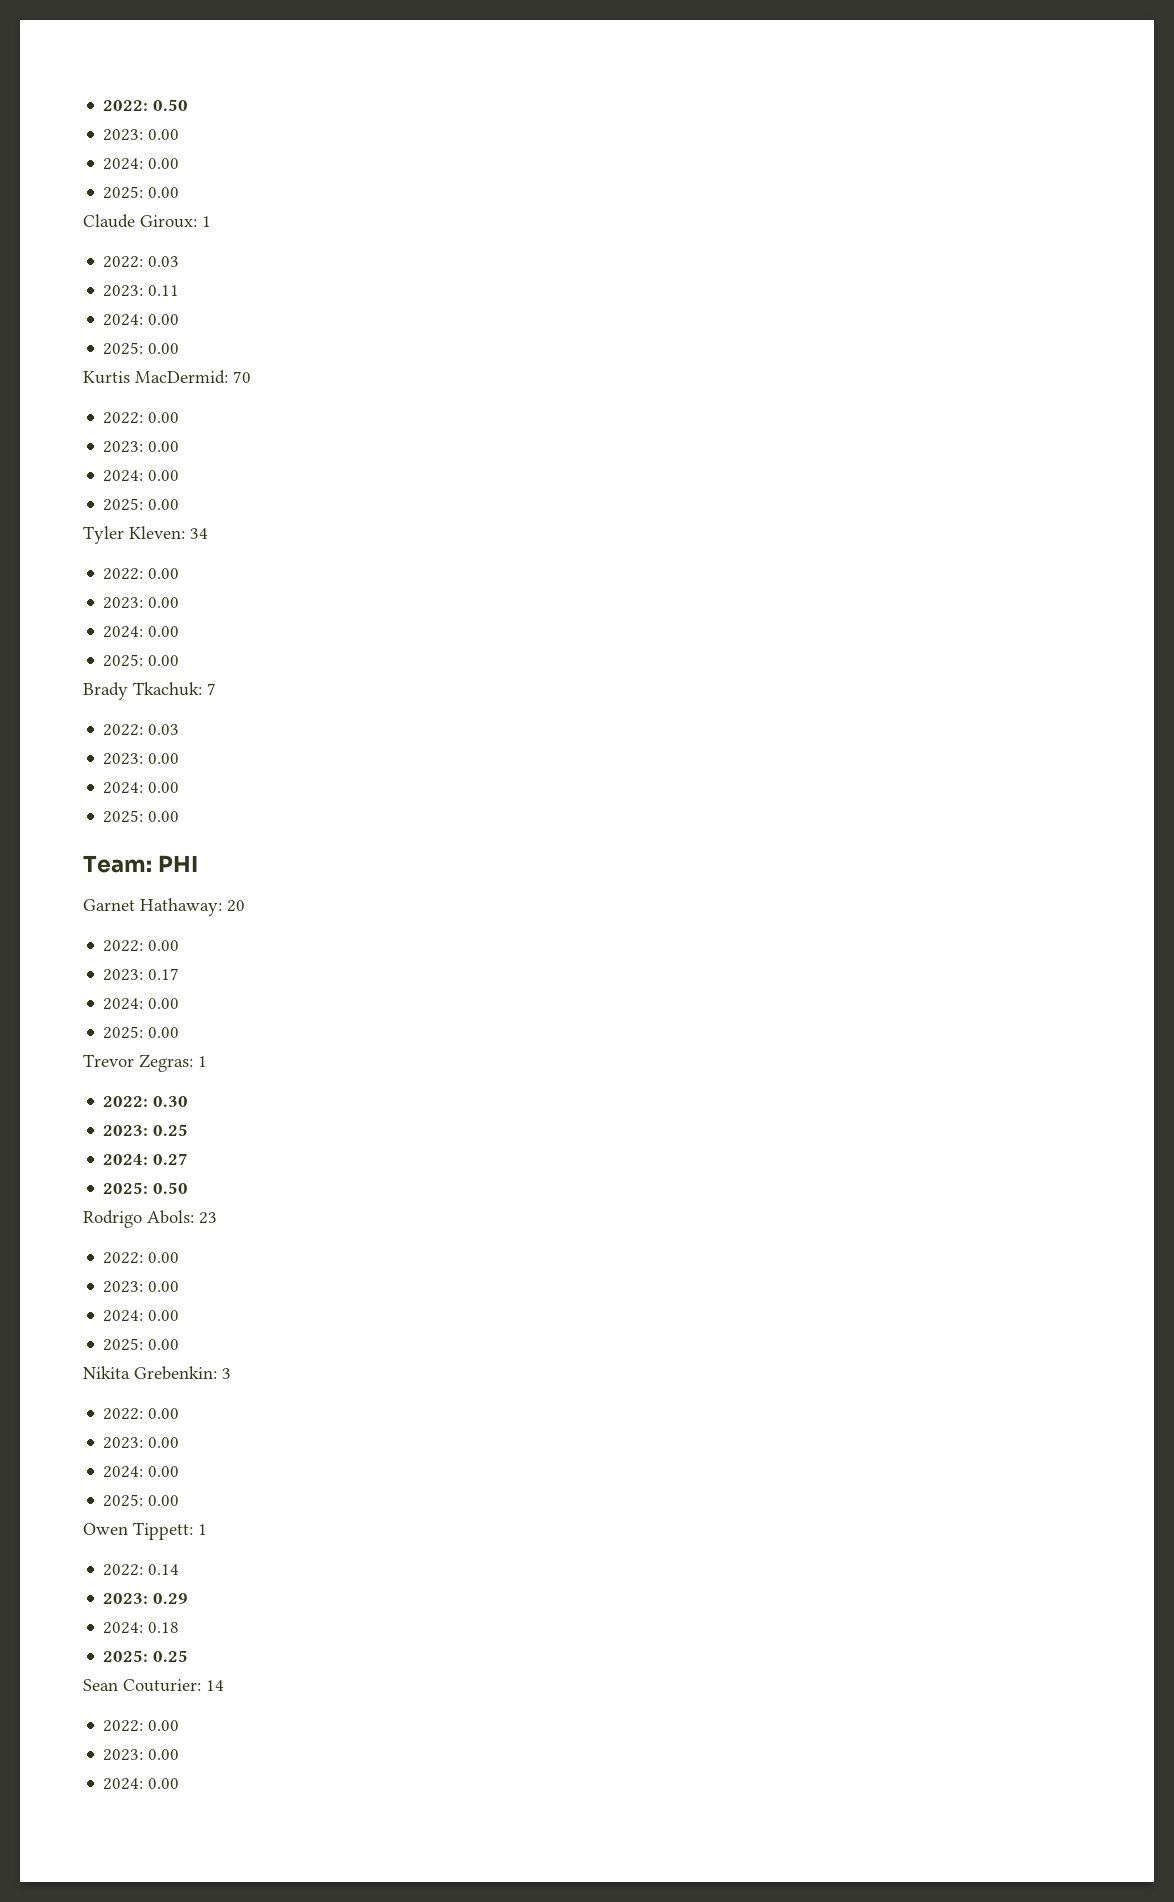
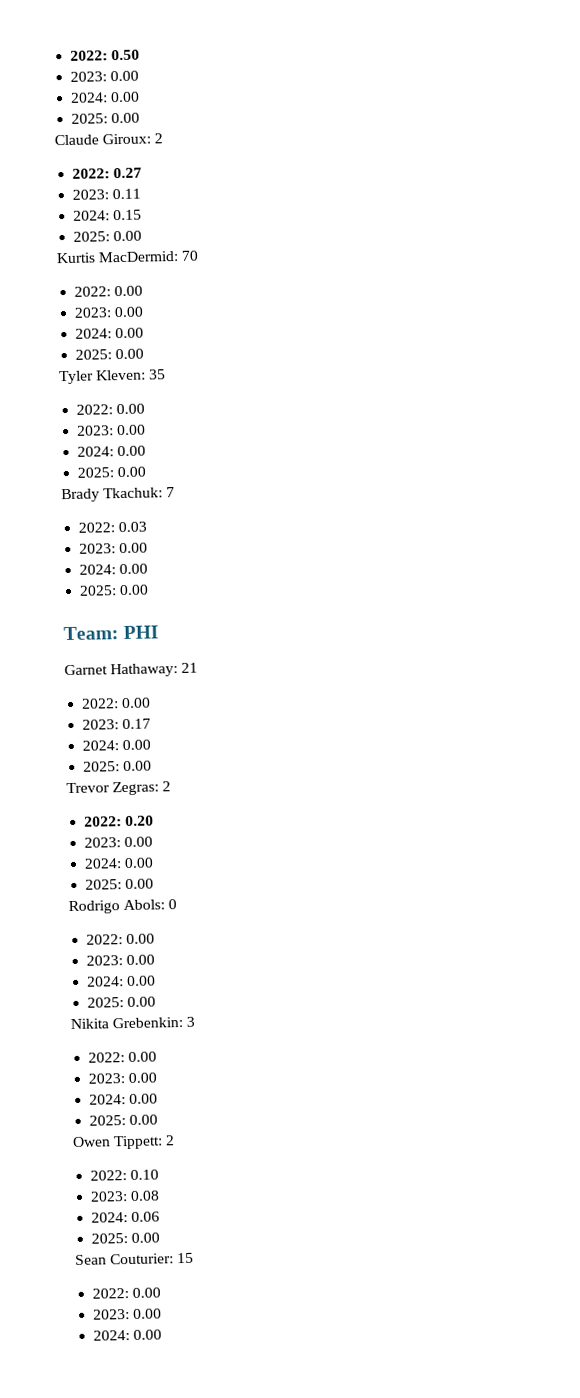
[202,216,211,227] [103,256,180,268] 1 // 2022: 0.03 -> [154,133,164,144] [72,167,143,179] 2 // 2022: 0.27
[148,314,180,325] 0.00 -> [113,209,143,221] 0.15
[190,528,208,539] 34 -> [148,369,167,380] 35
[227,900,245,912] 20 -> [181,662,199,673] 21
[198,1056,207,1067] [103,1096,189,1107] [103,1124,189,1136] [103,1153,189,1165] [103,1182,189,1194] 1 // 2022: 0.30 // 2023: 0.25 // 2024: 0.27 // 2025: 0.50 -> [162,781,172,792] [84,815,155,827] [84,836,154,848] [84,857,155,869] [85,878,155,890] 2 // 2022: 0.20 // 2023: 0.00 // 2024: 0.00 // 2025: 0.00
[199,1212,217,1224] 23 -> [168,899,178,910] 0
[198,1524,207,1535] [103,1564,180,1576] [103,1593,189,1604] [103,1622,180,1634] [103,1650,189,1662] 1 // 2022: 0.14 // 2023: 0.29 // 2024: 0.18 // 2025: 0.25 -> [165,1135,176,1146] [90,1169,160,1181] [90,1190,161,1202] [91,1211,161,1223] [91,1232,161,1244] 2 // 2022: 0.10 // 2023: 0.08 // 2024: 0.06 // 2025: 0.00
[206,1680,224,1691] 14 -> [177,1252,195,1264] 15

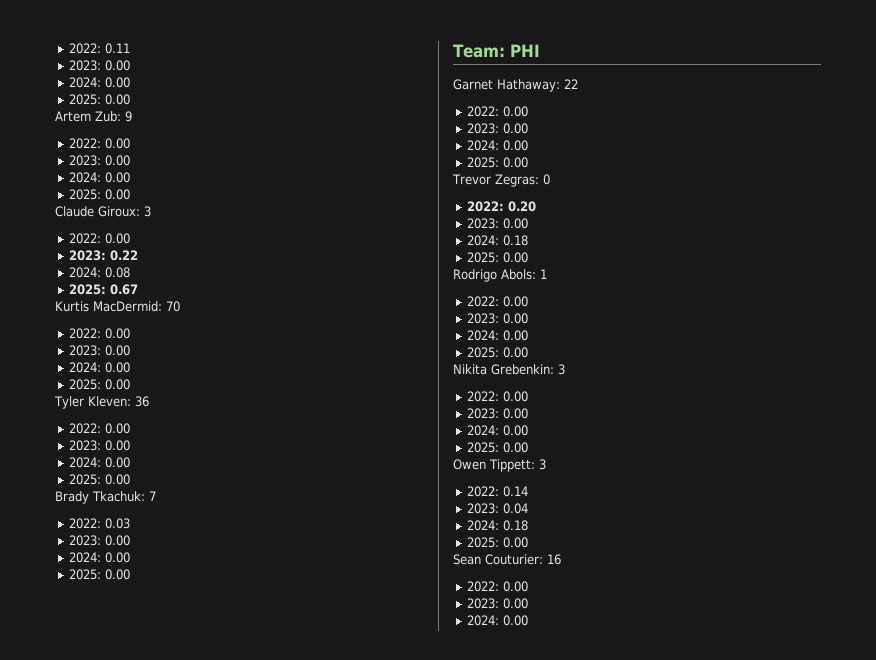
[70,49,141,61] 2022: 0.50 -> [68,43,130,54] [68,60,130,71] [68,77,130,88] [68,94,130,105] [55,111,132,122] [68,138,130,149] 2022: 0.11 // 2023: 0.00 // 2024: 0.00 // 2025: 0.00 // Artem Zub: 9 // 2022: 0.00
[154,133,164,144] [72,167,143,179] [72,188,142,200] [73,209,143,221] [73,230,143,242] 2 // 2022: 0.27 // 2023: 0.11 // 2024: 0.15 // 2025: 0.00 -> [144,206,151,217] [68,233,130,244] [68,250,138,261] [68,267,130,278] [68,284,138,295] 3 // 2022: 0.00 // 2023: 0.22 // 2024: 0.08 // 2025: 0.67
[148,369,167,380] 35 -> [134,396,149,407] 36
[181,662,199,673] [81,697,152,709] [82,718,152,730] [82,739,152,751] [83,760,153,772] [66,781,172,796] [84,815,155,827] [84,836,154,848] [84,857,155,869] [85,878,155,890] 21 // 2022: 0.00 // 2023: 0.17 // 2024: 0.00 // 2025: 0.00 // Trevor Zegras: 2 // 2022: 0.20 // 2023: 0.00 // 2024: 0.00 // 2025: 0.00 -> [564,79,578,89] [466,106,528,117] [466,123,528,134] [466,140,528,151] [466,157,528,168] [452,174,550,187] [466,201,536,212] [466,218,528,229] [466,235,528,246] [466,252,528,263] 22 // 2022: 0.00 // 2023: 0.00 // 2024: 0.00 // 2025: 0.00 // Trevor Zegras: 0 // 2022: 0.20 // 2023: 0.00 // 2024: 0.18 // 2025: 0.00
[168,899,178,910] 0 -> [540,269,547,279] 1
[165,1135,176,1146] [90,1169,160,1181] [90,1190,161,1202] [91,1211,161,1223] 2 // 2022: 0.10 // 2023: 0.08 // 2024: 0.06 -> [539,459,546,470] [466,486,528,497] [466,503,528,514] [466,520,528,531] 3 // 2022: 0.14 // 2023: 0.04 // 2024: 0.18
[177,1252,195,1264] 15 -> [547,554,561,565] 16

